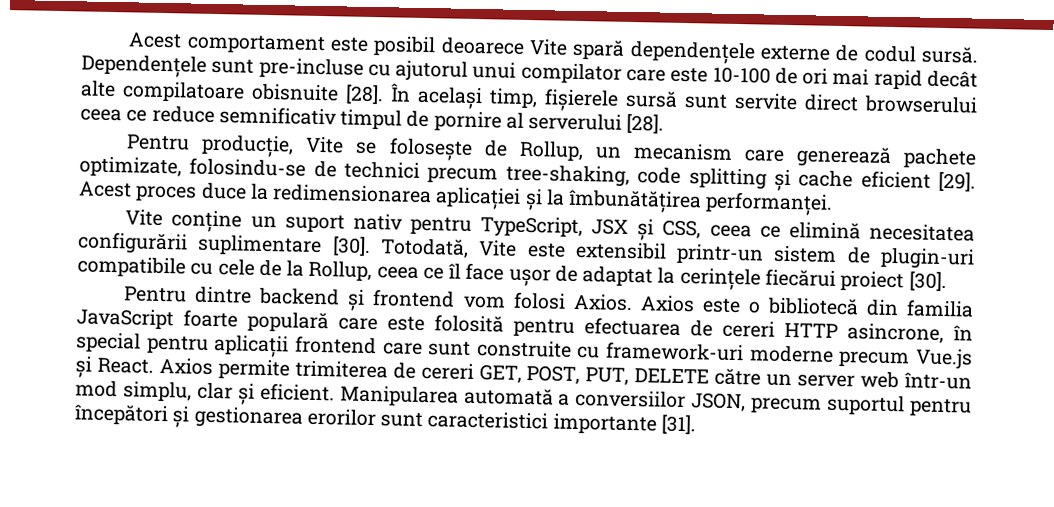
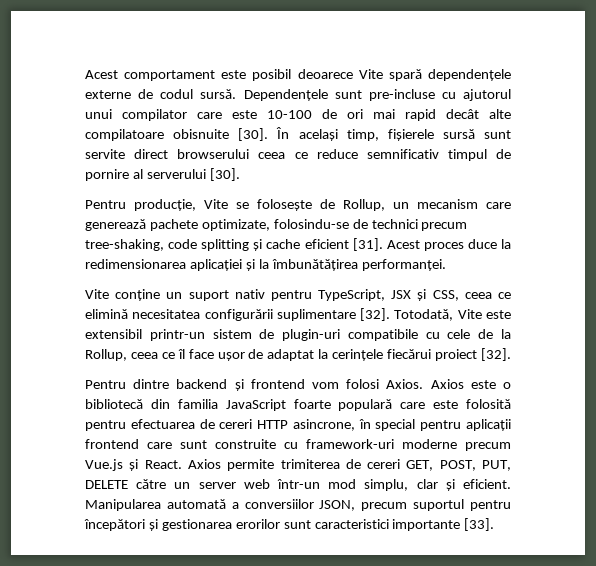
[345,84,384,105] [28]. -> [238,128,269,141] [30].
[626,113,665,134] [28]. -> [209,168,240,181] [30].
[938,171,977,192] [29]. -> [352,238,383,251] [31].
[331,236,371,256] [30]. -> [360,308,391,321] [32].
[908,271,947,292] [30]. -> [480,348,511,361] [32].
[660,414,696,435] [31]. -> [464,518,495,531] [33].

